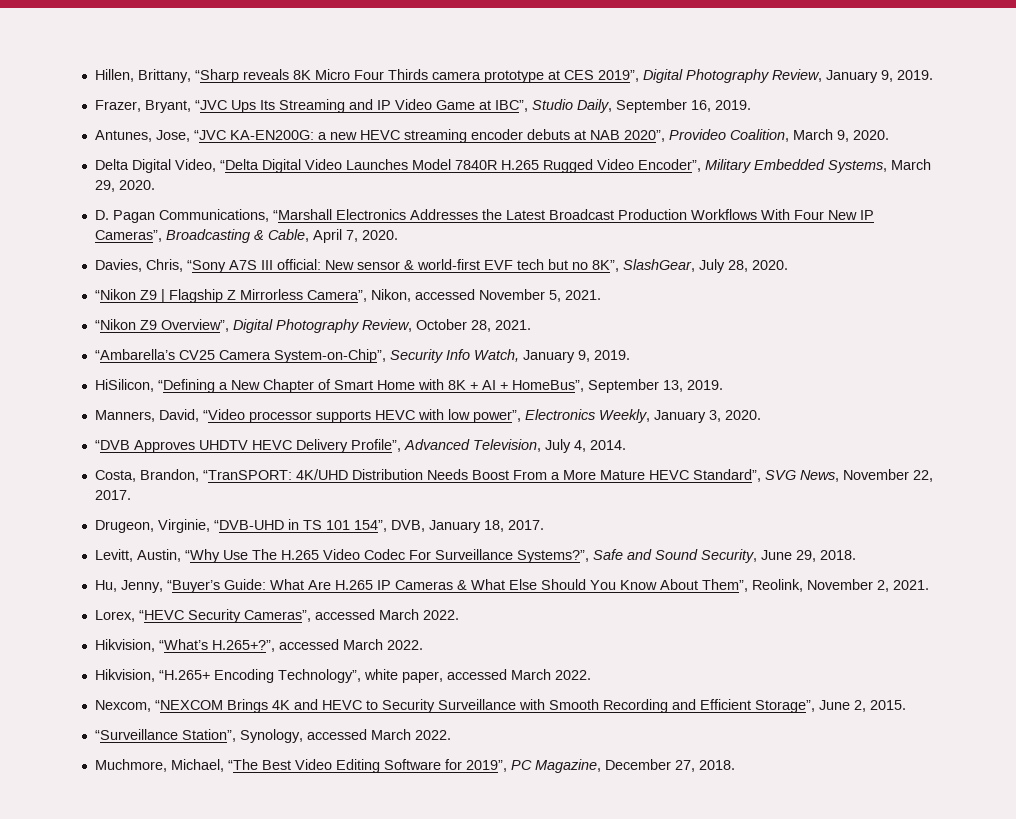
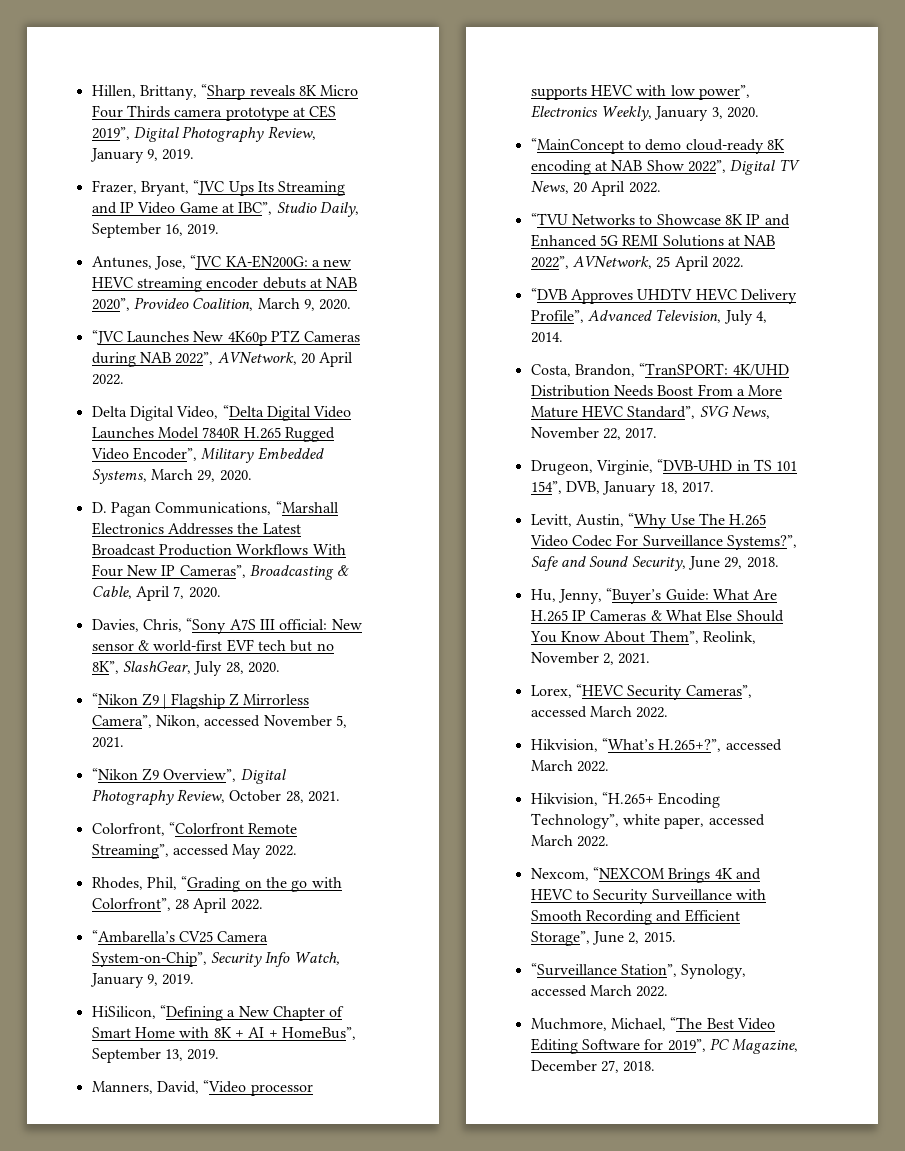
(889, 135) none -> [91,330,361,346] [91,352,354,367] [91,374,124,385] // “JVC Launches New 4K60p PTZ Cameras during NAB 2022”, AVNetwork, 20 April 2022.
(531, 325) none -> [91,822,298,836] [91,844,297,859] [91,876,342,892] [91,898,263,913] // Colorfront, “Colorfront Remote Streaming”, accessed May 2022. // Rhodes, Phil, “Grading on the go with Colorfront”, 28 April 2022.
(761, 415) none -> [530,138,785,154] [530,159,800,175] [530,181,661,196] [530,213,790,226] [530,234,776,247] [530,256,744,271] // “MainConcept to demo cloud-ready 8K encoding at NAB Show 2022”, Digital TV News, 20 April 2022. // “TVU Networks to Showcase 8K IP and Enhanced 5G REMI Solutions at NAB 2022”, AVNetwork, 25 April 2022.

